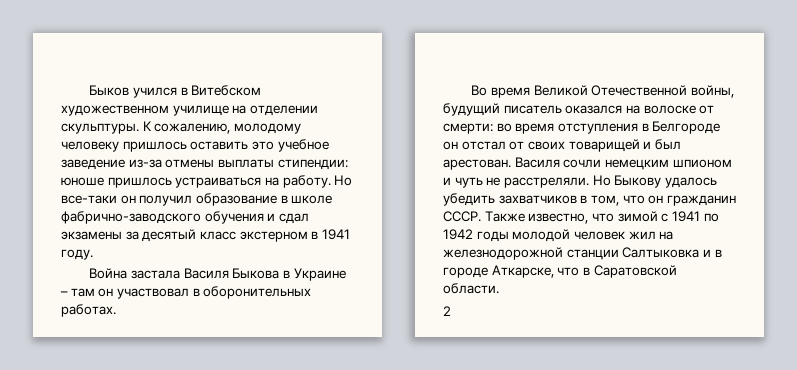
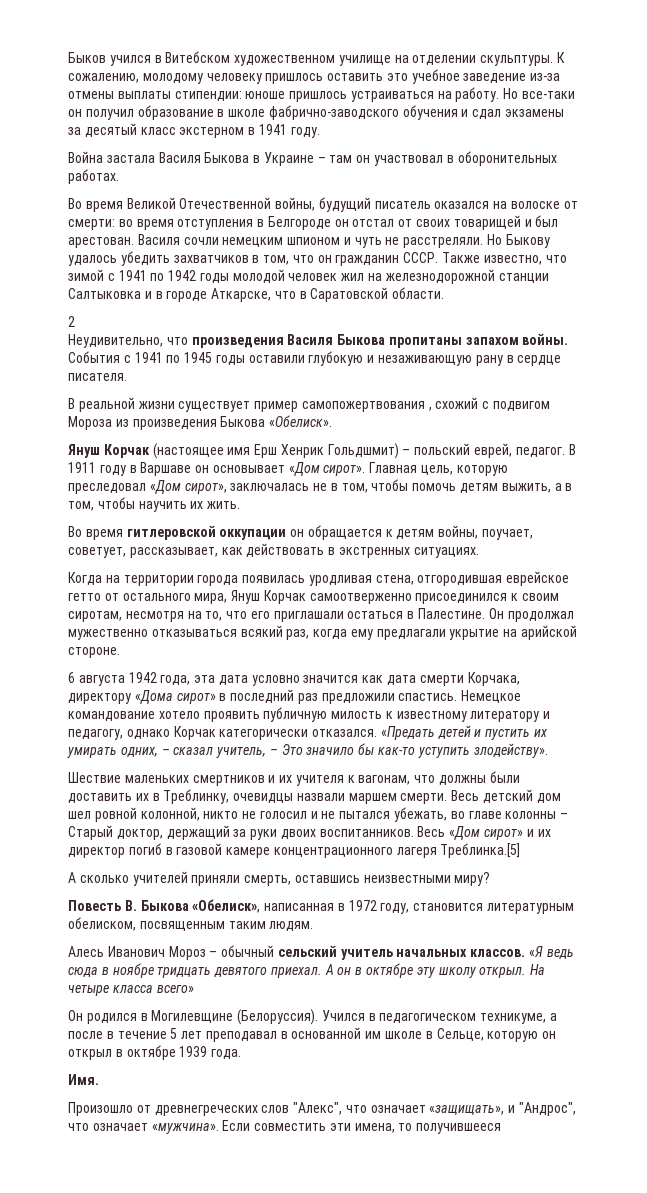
(451, 311) none -> [68,333,569,348] [68,351,562,366] [68,373,127,381] [68,397,551,412] [68,415,333,430] [68,443,576,459] [68,462,508,476] [68,479,573,494] [68,497,241,512] [68,525,534,540] [68,543,479,558] [68,571,570,586] [68,590,560,604] [68,608,574,622] [68,625,578,640] [68,647,120,658] [68,672,520,686] [68,689,522,704] [68,707,551,722] [68,725,549,740] [67,743,548,758] [68,771,520,786] [68,789,561,804] [68,807,569,822] [68,825,551,840] [68,843,521,858] [68,871,491,886] [68,899,575,914] [68,917,314,931] [68,945,574,960] [68,963,546,978] [68,985,194,996] [68,1009,558,1025] [68,1027,557,1042] [68,1045,242,1060] [68,1074,99,1085] [68,1102,577,1116] [68,1120,502,1134] // Неудивительно, что произведения Василя Быкова пропитаны запахом войны. События с 1941 по 1945 годы оставили глубокую и незаживающую рану в сердце писателя. // В реальной жизни существует пример самопожертвования , схожий с подвигом Мороза из произведения Быкова «Обелиск». // Януш Корчак (настоящее имя Ерш Хенрик Гольдшмит) – польский еврей, педагог. В 1911 году в Варшаве он основывает «Дом сирот». Главная цель, которую преследовал «Дом сирот», заключалась не в том, чтобы помочь детям выжить, а в том, чтобы научить их жить. // Во время гитлеровской оккупации он обращается к детям войны, поучает, советует, рассказывает, как действовать в экстренных ситуациях. // Когда на территории города появилась уродливая стена, отгородившая еврейское гетто от остального мира, Януш Корчак самоотверженно присоединился к своим сиротам, несмотря на то, что его приглашали остаться в Палестине. Он продолжал мужественно отказываться всякий раз, когда ему предлагали укрытие на арийской стороне. // 6 августа 1942 года, эта дата условно значится как дата смерти Корчака, директору «Дома сирот» в последний раз предложили спастись. Немецкое командование хотело проявить публичную милость к известному литератору и педагогу, однако Корчак категорически отказался. «Предать детей и пустить их умирать одних, – сказал учитель, – Это значило бы как-то уступить злодейству». // Шествие маленьких смертников и их учителя к вагонам, что должны были доставить их в Треблинку, очевидцы назвали маршем смерти. Весь детский дом шел ровной колонной, никто не голосил и не пытался убежать, во главе колонны – Старый доктор, держащий за руки двоих воспитанников. Весь «Дом сирот» и их директор погиб в газовой камере концентрационного лагеря Треблинка.[5] // А сколько учителей приняли смерть, оставшись неизвестными миру? // Повесть В. Быкова «Обелиск», написанная в 1972 году, становится литературным обелиском, посвященным таким людям. // Алесь Иванович Мороз – обычный сельский учитель начальных классов. «Я ведь сюда в ноябре тридцать девятого приехал. А он в октябре эту школу открыл. На четыре класса всего» // Он родился в Могилевщине (Белоруссия). Учился в педагогическом техникуме, а после в течение 5 лет преподавал в основанной им школе в Сельце, которую он открыл в октябре 1939 года. // Имя. // Произошло от древнегреческих слов "Алекс", что означает «защищать», и "Андрос", что означает «мужчина». Если совместить эти имена, то получившееся

